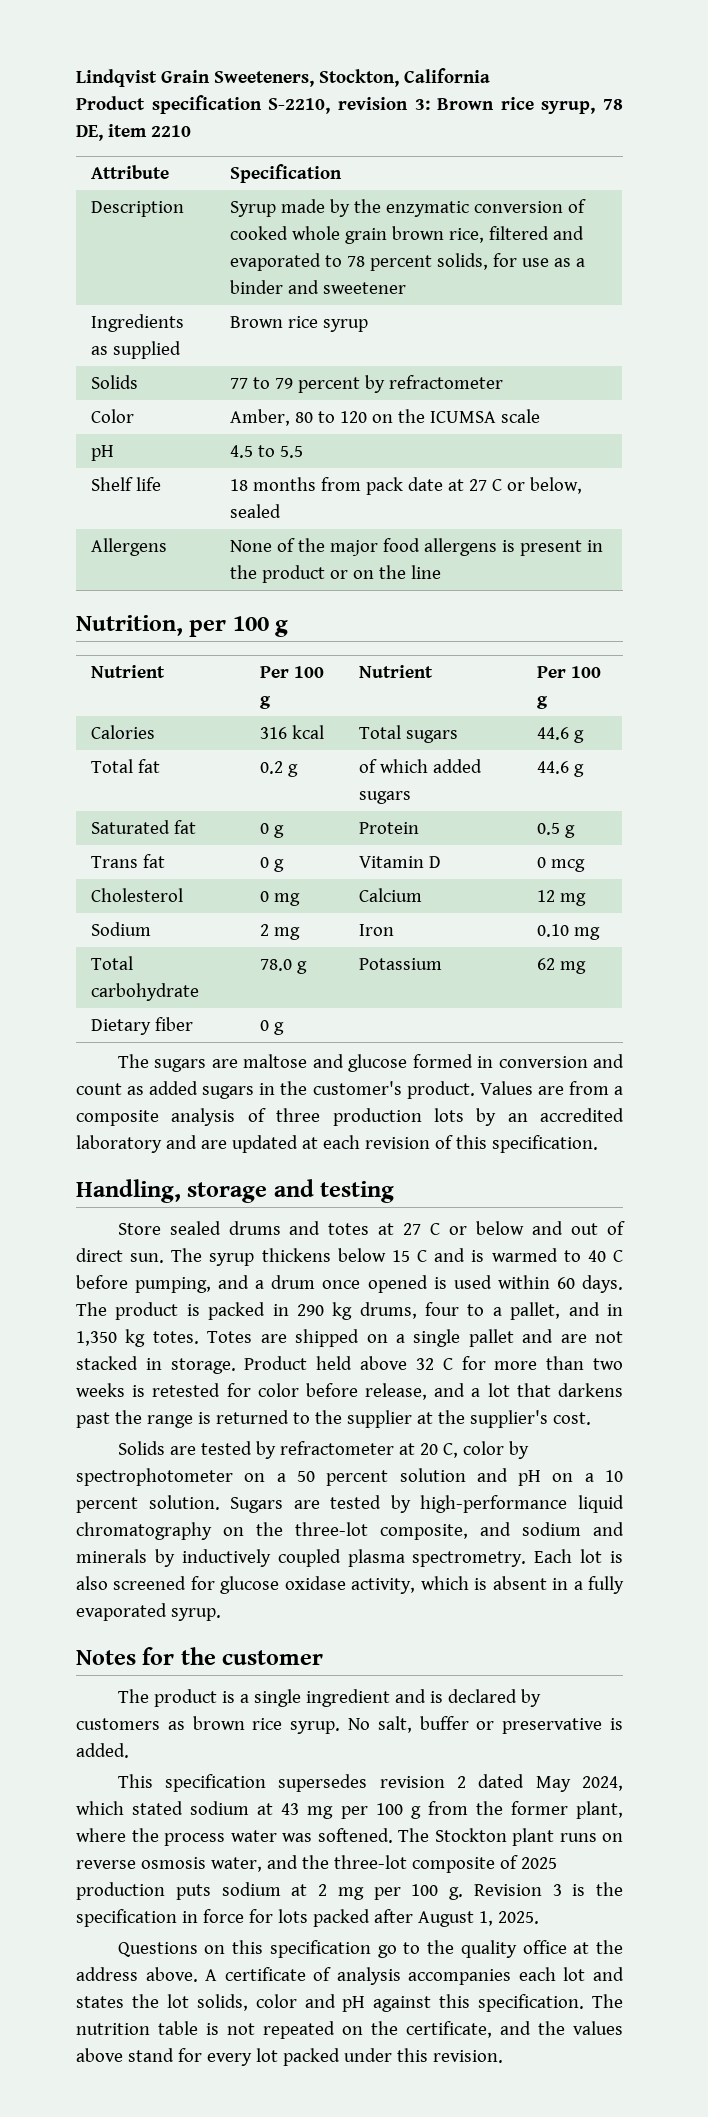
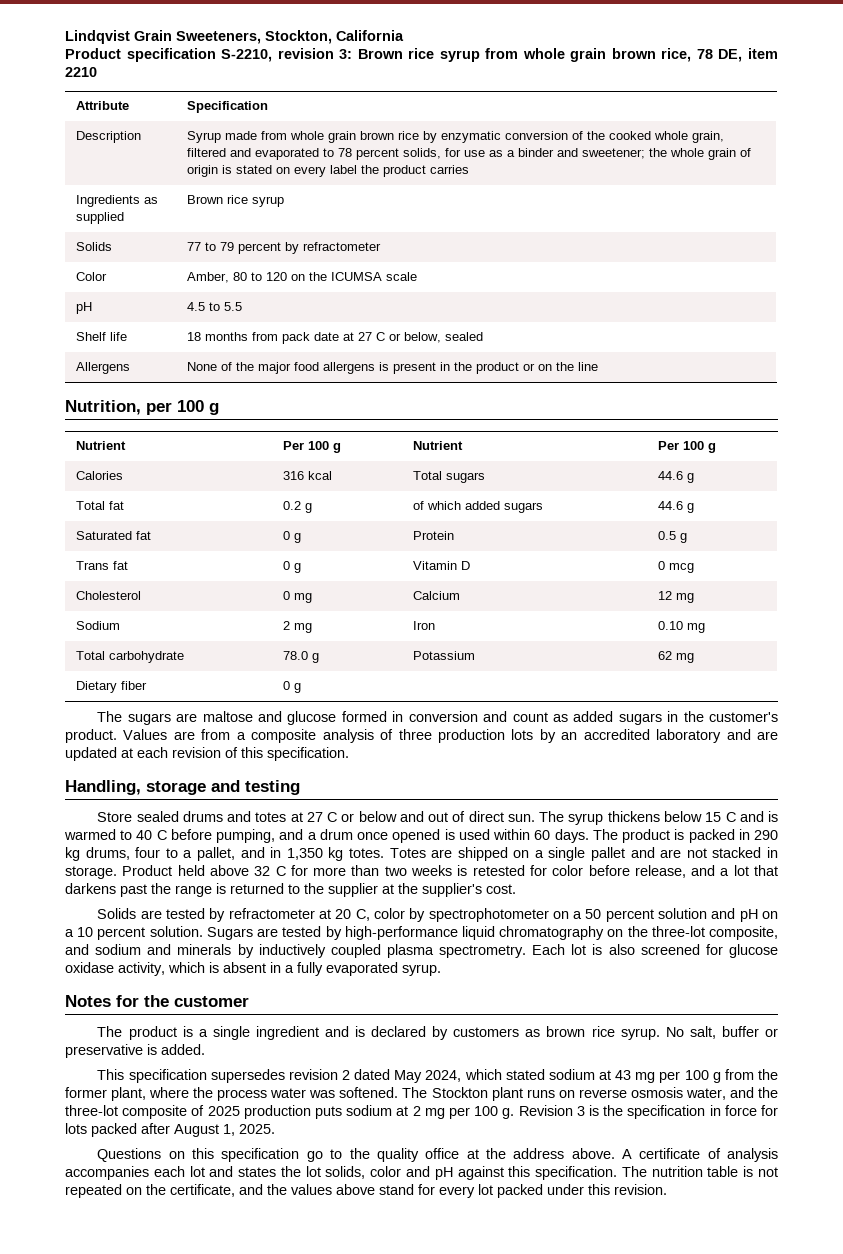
[541,101,596,114] syrup, -> [439,48,692,62] syrup from whole grain brown rice,
[329,199,381,217] by the -> [261,131,438,143] from whole grain brown rice by
(586, 206) none -> [587,131,606,140] the
[344,226,484,244] grain brown rice, -> [692,131,725,143] grain,
[322,282,406,294] sweetener -> [582,148,752,160] [187,165,470,177] sweetener; the whole grain of origin is stated on every label the product carries

